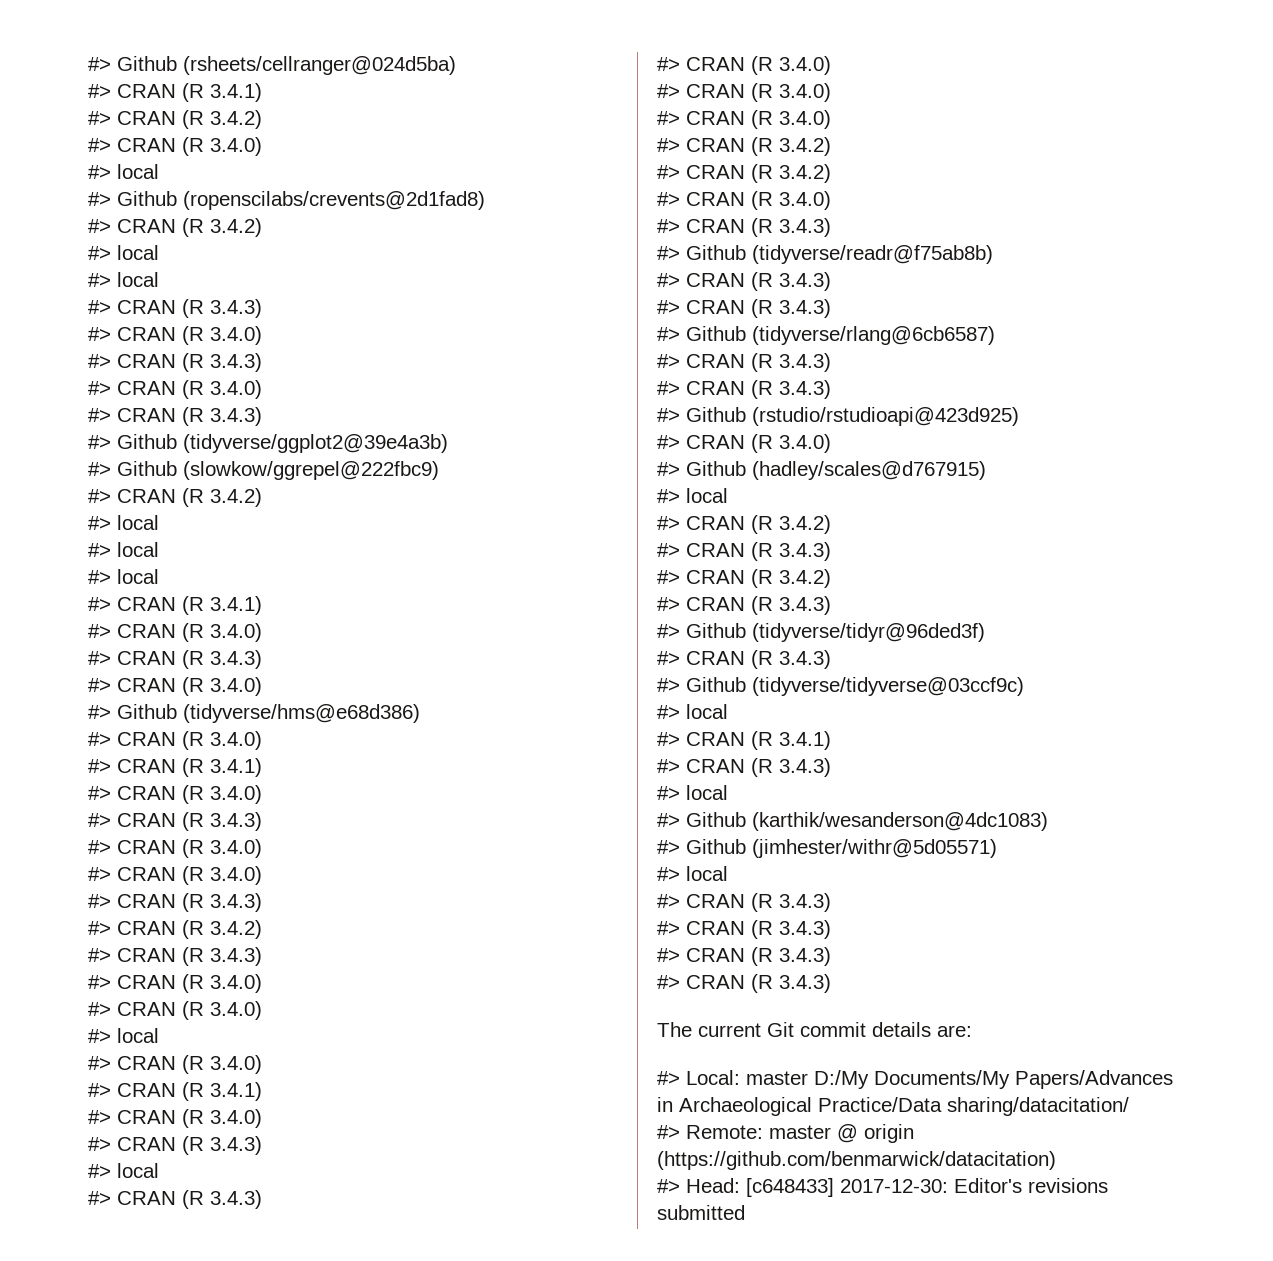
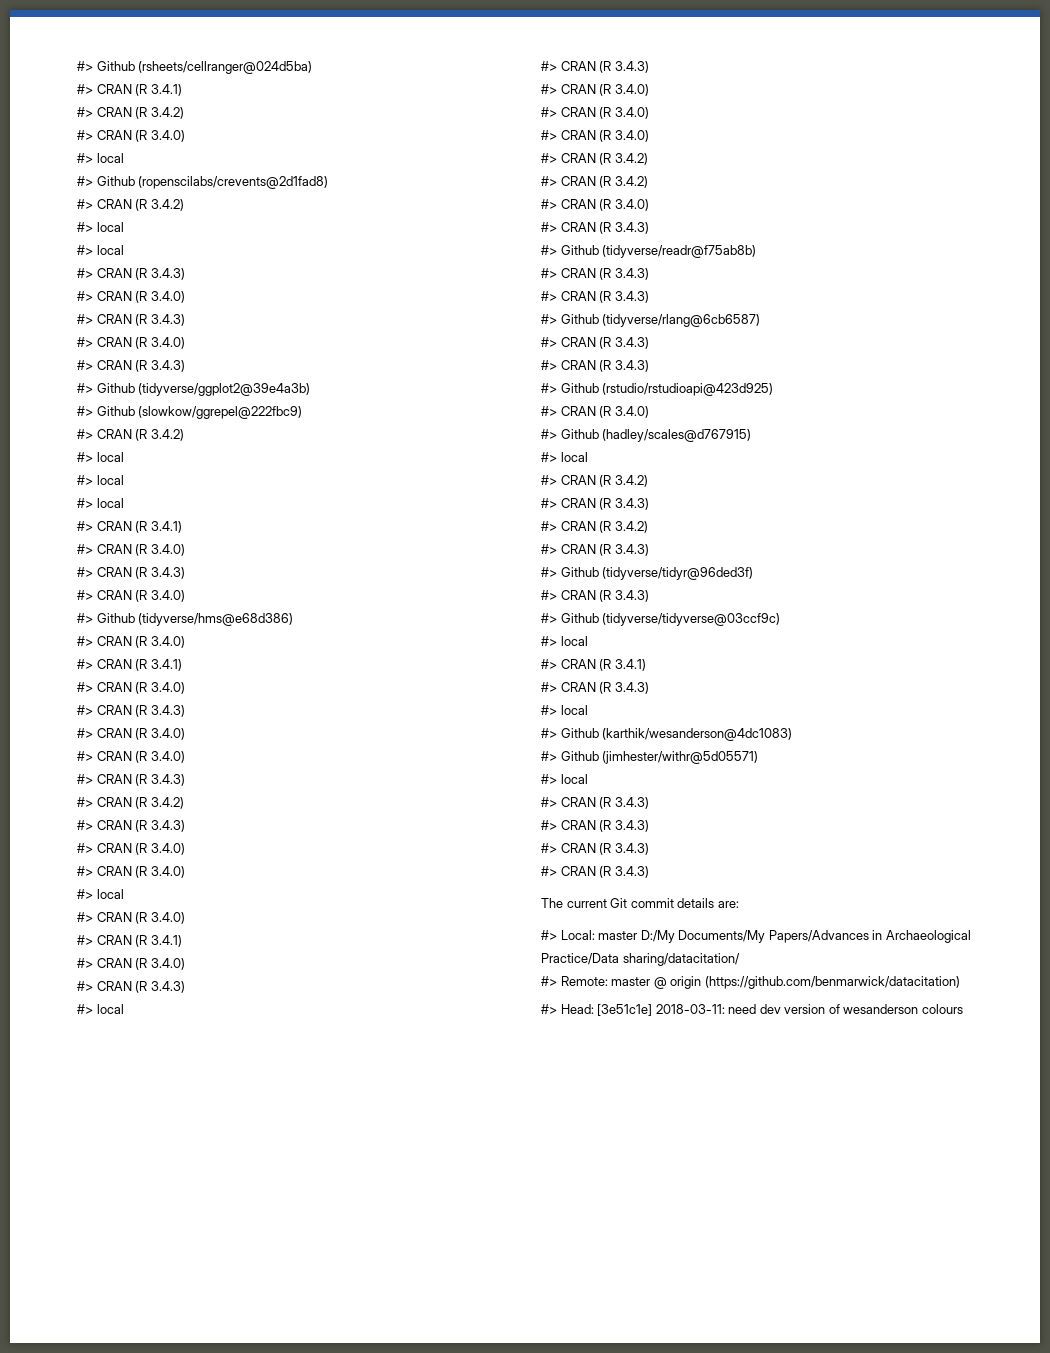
[746,1178,1108,1197] [657,1205,745,1220] [c648433] 2017-12-30: Editor's revisions submitted -> [597,1004,963,1016] [3e51c1e] 2018-03-11: need dev version of wesanderson colours

